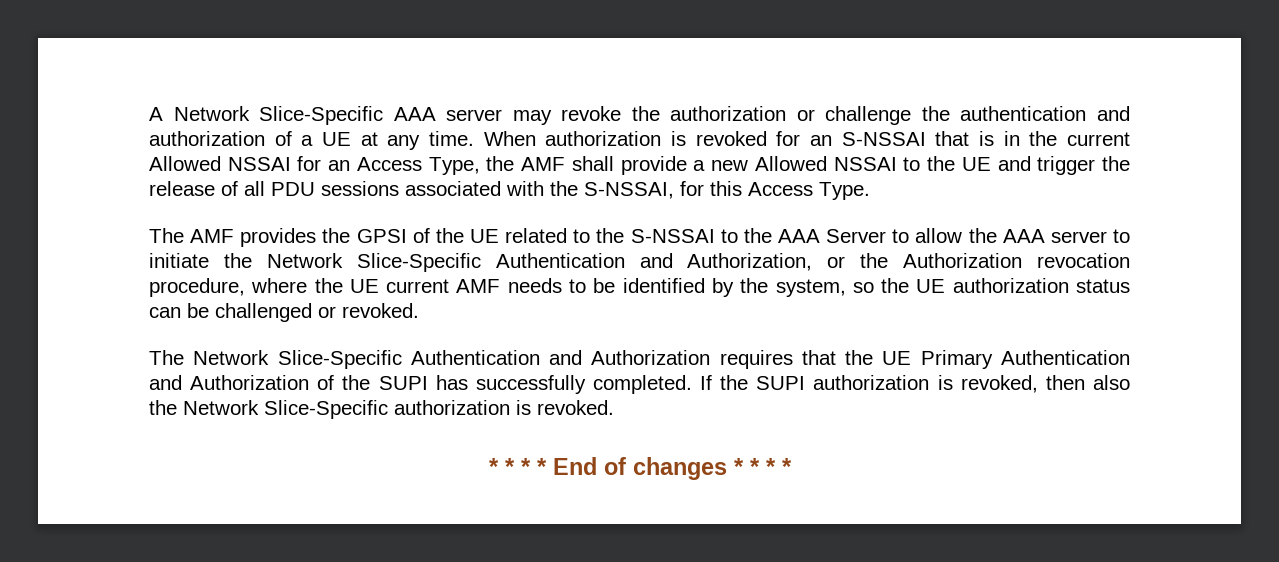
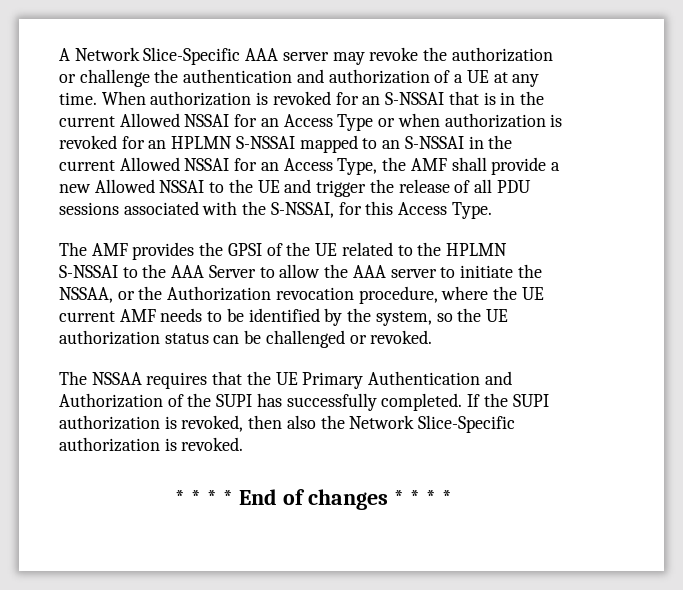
(422, 164) none -> [337,113,563,131] [59,135,513,153] [59,157,333,171] Type or when authorization is revoked for an HPLMN S-NSSAI mapped to an S-NSSAI in the current Allowed NSSAI for an Access
(625, 235) none -> [445,243,507,256] HPLMN
[266,253,813,272] Network Slice-Specific Authentication and Authorization, -> [59,287,113,303] NSSAA,
[193,350,711,369] Network Slice-Specific Authentication and Authorization -> [91,372,142,385] NSSAA

